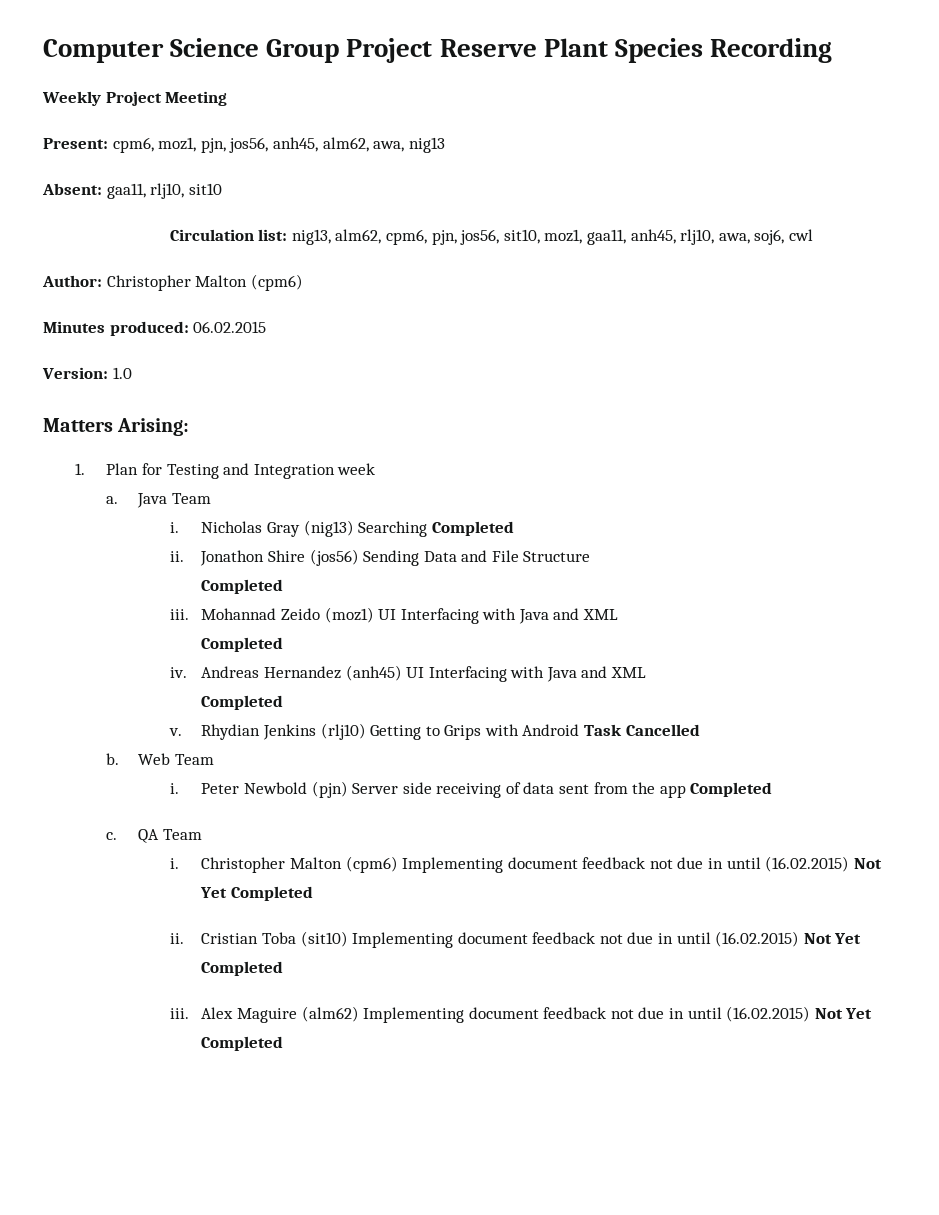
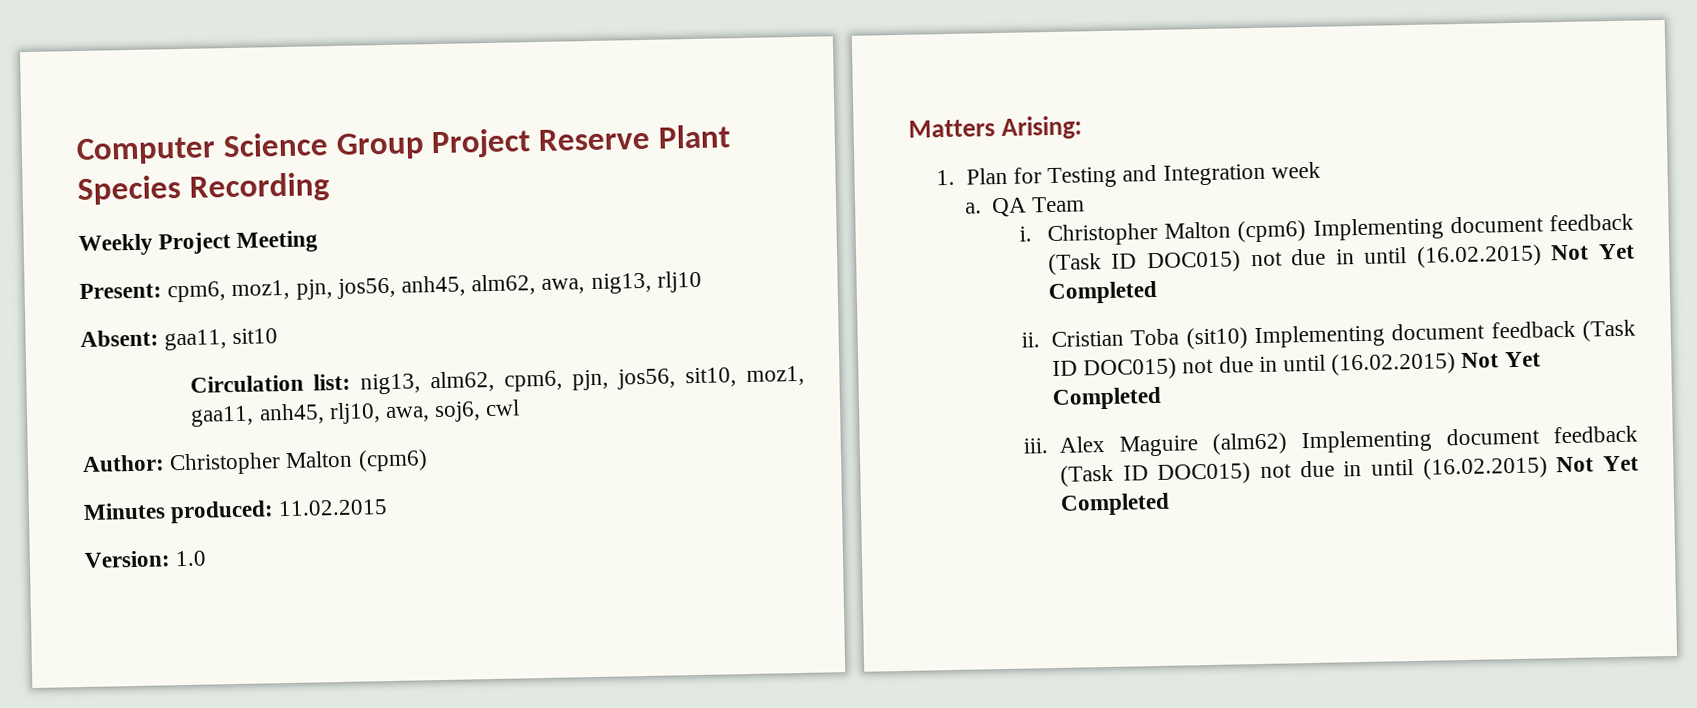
[408,137,445,153] nig13 -> [590,270,702,295] nig13, rlj10
[150,183,185,199] rlj10, -> (228, 340) none
[193,321,267,333] 06.02.2015 -> [278,499,389,517] 11.02.2015
[136,493,211,508] [169,520,514,537] [169,549,591,566] [201,579,284,594] [169,607,619,624] [201,637,284,652] [169,665,647,682] [201,695,284,710] [168,723,700,740] [106,753,214,765] [169,781,773,798] [106,832,118,840] Java Team // i. Nicholas Gray (nig13) Searching Completed // ii. Jonathon Shire (jos56) Sending Data and File Structure // Completed // iii. Mohannad Zeido (moz1) UI Interfacing with Java and XML // Completed // iv. Andreas Hernandez (anh45) UI Interfacing with Java and XML // Completed // v. Rhydian Jenkins (rlj10) Getting to Grips with Android Task Cancelled // b. Web Team // i. Peter Newbold (pjn) Server side receiving of data sent from the app Completed // c. -> (982, 208) none
(646, 863) none -> [1047,250,1241,276] (Task ID DOC015)
(596, 938) none -> [1582,319,1636,342] [1051,357,1178,381] (Task ID DOC015)
(607, 1013) none -> [1059,462,1252,487] (Task ID DOC015)

